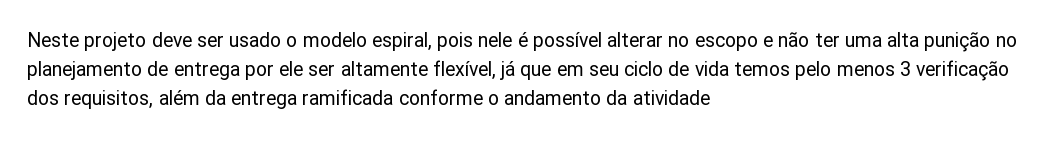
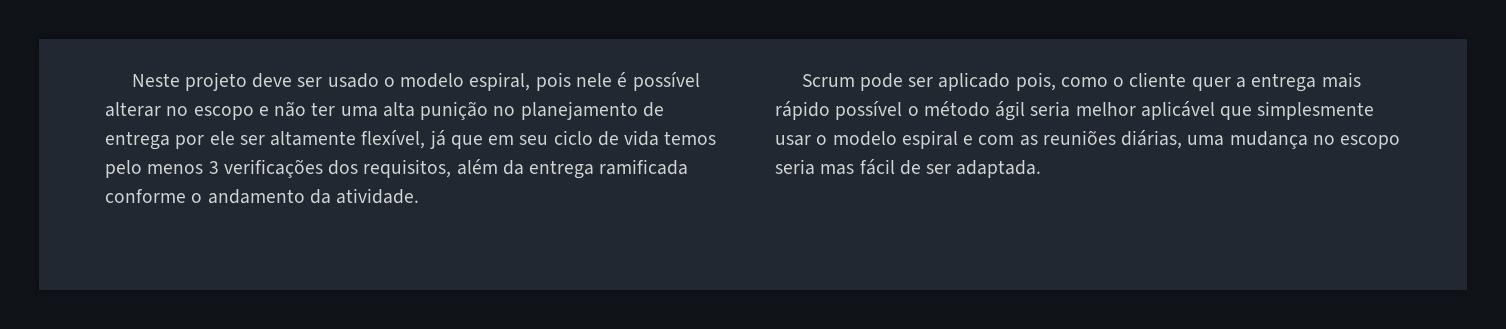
[916,60,1010,81] verificação -> [223,159,323,178] verificações
[632,90,710,105] atividade -> [336,188,420,204] [801,72,1361,92] [775,101,1375,121] [775,130,1401,149] [775,159,1042,178] atividade. // Scrum pode ser aplicado pois, como o cliente quer a entrega mais rápido possível o método ágil seria melhor aplicável que simplesmente usar o modelo espiral e com as reuniões diárias, uma mudança no escopo seria mas fácil de ser adaptada.

